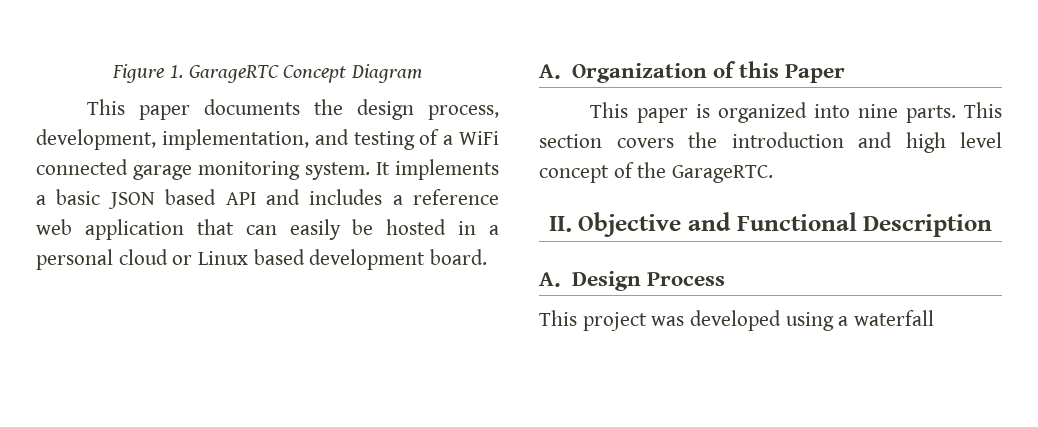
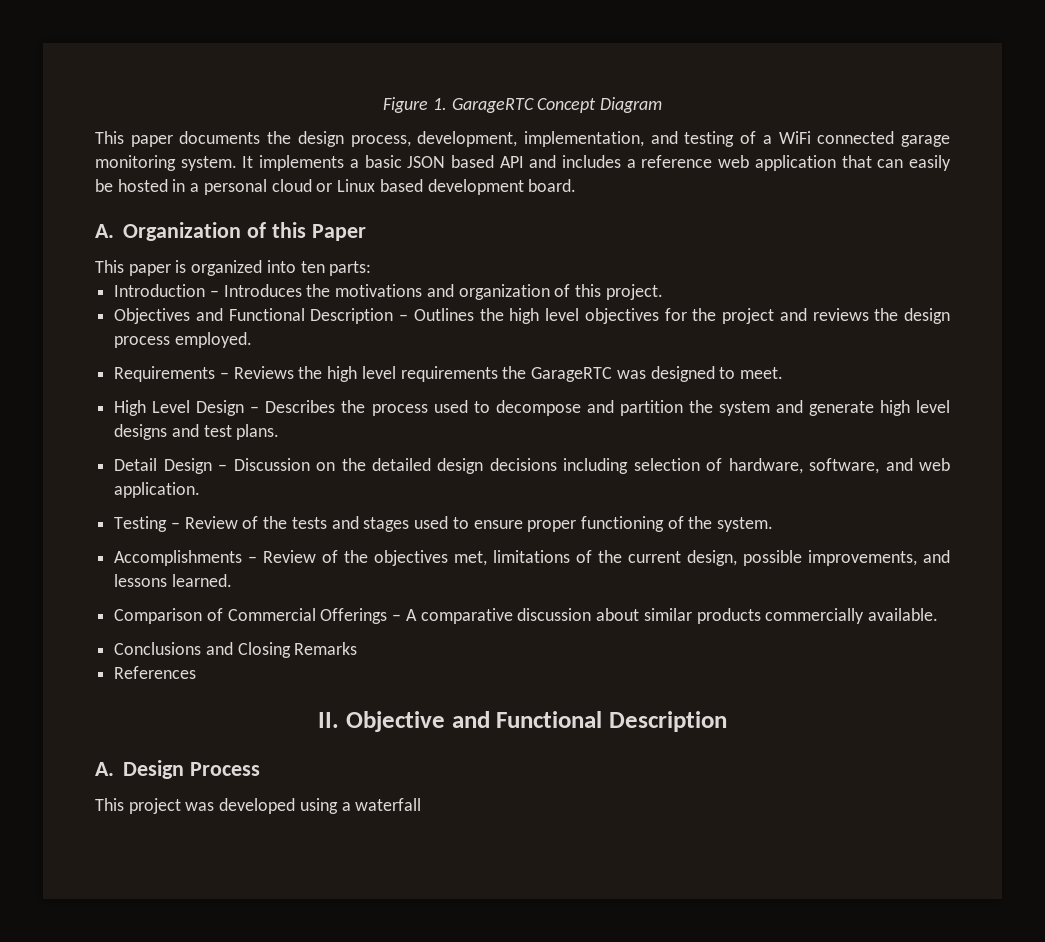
[857,102,1003,123] [539,132,1002,153] [539,162,774,183] nine parts. This section covers the introduction and high level concept of the GarageRTC. -> [300,261,372,276] [114,284,663,300] [114,308,950,324] [114,332,252,348] [114,366,783,382] [114,400,950,416] [114,424,280,440] [114,458,951,474] [114,482,201,498] [114,516,774,532] [114,550,950,566] [114,574,232,587] [114,608,938,624] [114,642,358,658] [114,666,197,679] ten parts: // Introduction – Introduces the motivations and organization of this project. // Objectives and Functional Description – Outlines the high level objectives for the project and reviews the design process employed. // Requirements – Reviews the high level requirements the GarageRTC was designed to meet. // High Level Design – Describes the process used to decompose and partition the system and generate high level designs and test plans. // Detail Design – Discussion on the detailed design decisions including selection of hardware, software, and web application. // Testing – Review of the tests and stages used to ensure proper functioning of the system. // Accomplishments – Review of the objectives met, limitations of the current design, possible improvements, and lessons learned. // Comparison of Commercial Offerings – A comparative discussion about similar products commercially available. // Conclusions and Closing Remarks // References

